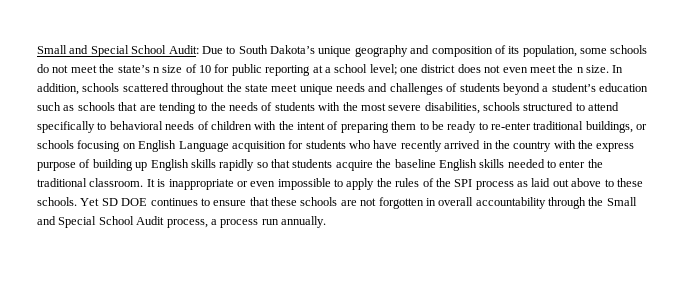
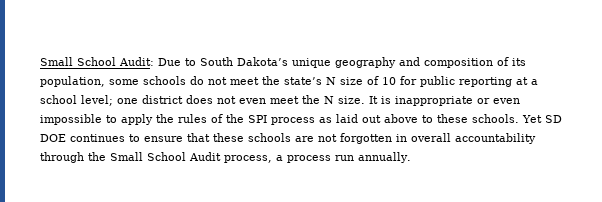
[37,45,129,57] Small and Special -> [40,57,73,66] Small
[152,67,160,73] n -> [326,77,336,85] N
[576,65,624,73] [37,83,648,95] [37,102,620,114] [37,121,648,133] [37,140,635,152] [37,159,603,171] [37,178,144,187] n size. In addition, schools scattered throughout the state meet unique needs and challenges of students beyond a student’s education such as schools that are tending to the needs of students with the most severe disabilities, schools structured to attend specifically to behavioral needs of children with the intent of preparing them to be ready to re-enter traditional buildings, or schools focusing on English Language acquisition for students who have recently arrived in the country with the express purpose of building up English skills rapidly so that students acquire the baseline English skills needed to enter the traditional classroom. -> [324,96,365,104] N size.
[37,216,97,228] and Special -> (143, 156) none

